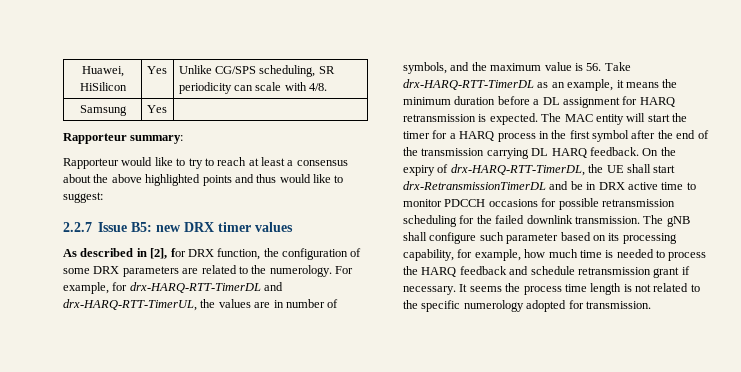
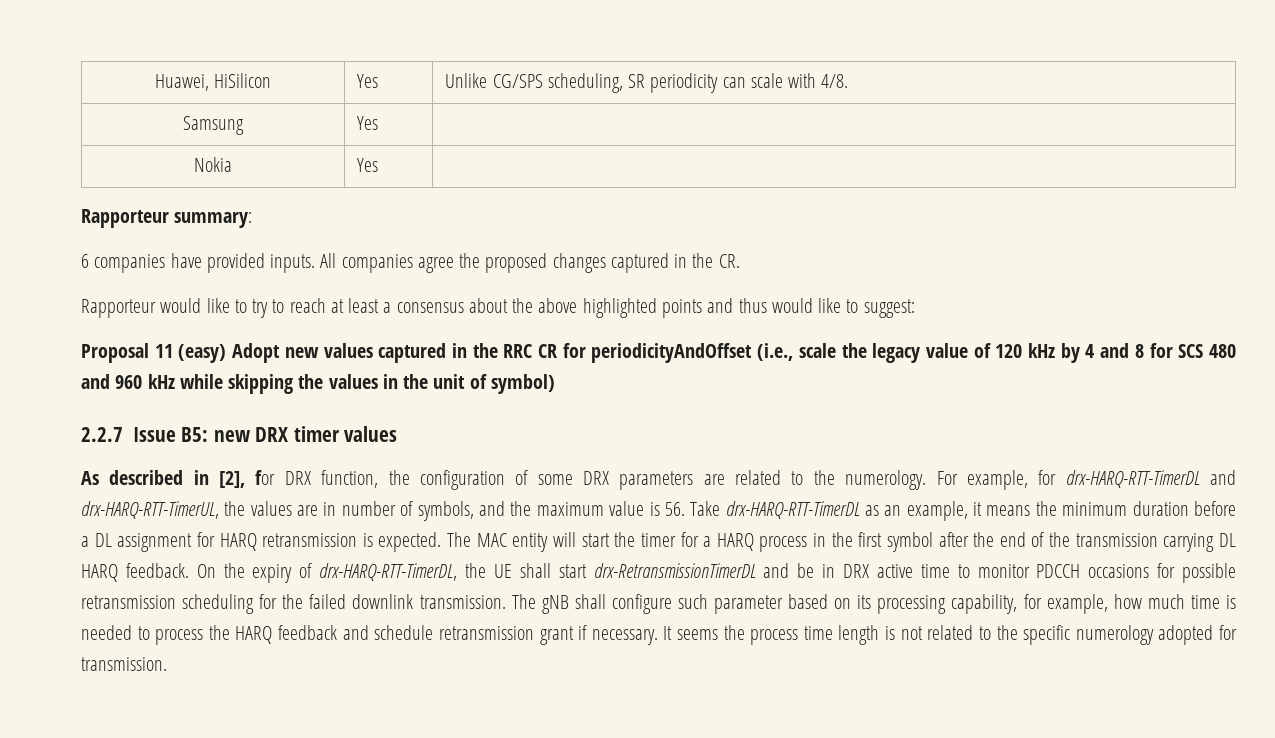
(167, 109) none -> [194,157,232,172] [357,158,379,172] // Nokia | Yes |
(184, 139) none -> [81,253,740,273] // 6 companies have provided inputs. All companies agree the proposed changes captured in the CR.
(103, 197) none -> [81,343,1236,363] [81,374,555,394] // Proposal 11 (easy) Adopt new values captured in the RRC CR for periodicityAndOffset (i.e., scale the legacy value of 120 kHz by 4 and 8 for SCS 480 and 960 kHz while skipping the values in the unit of symbol)

